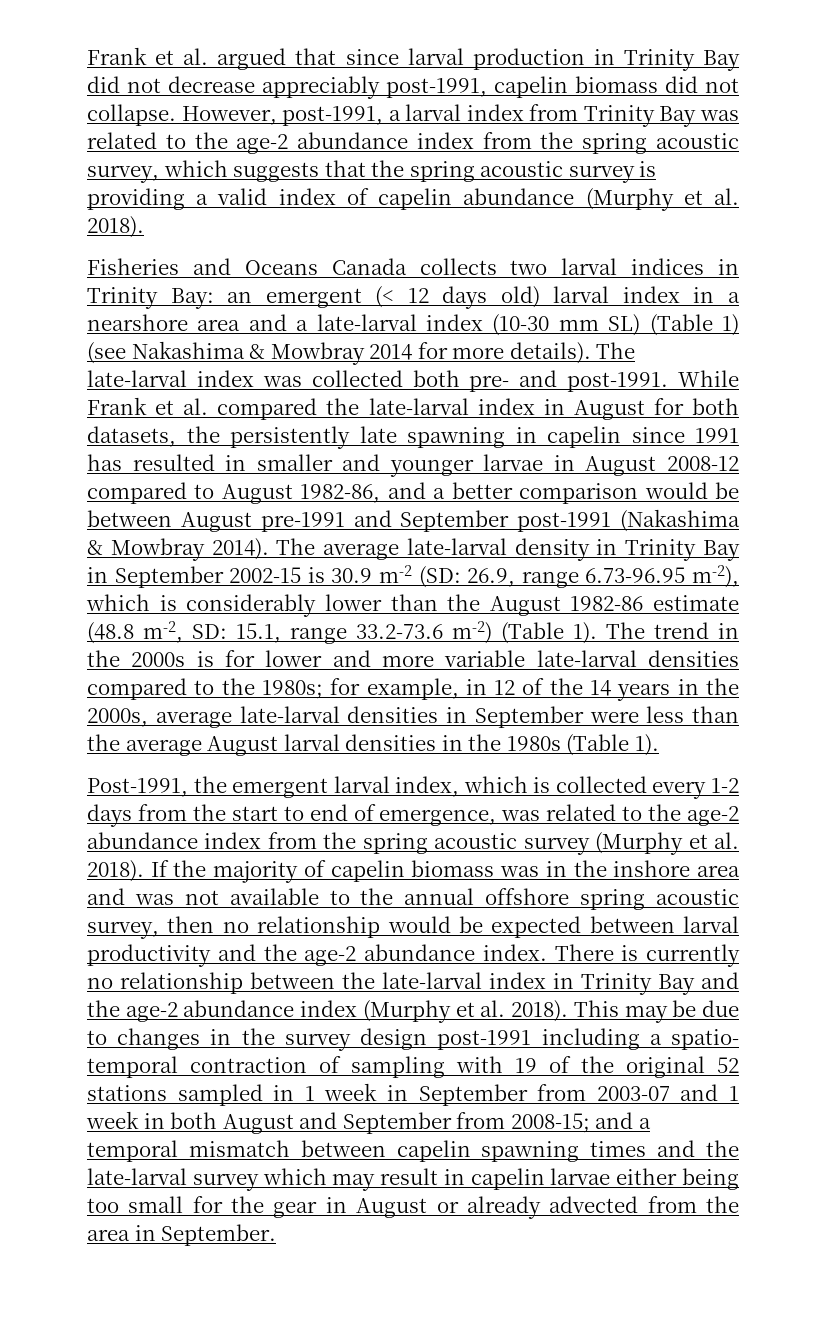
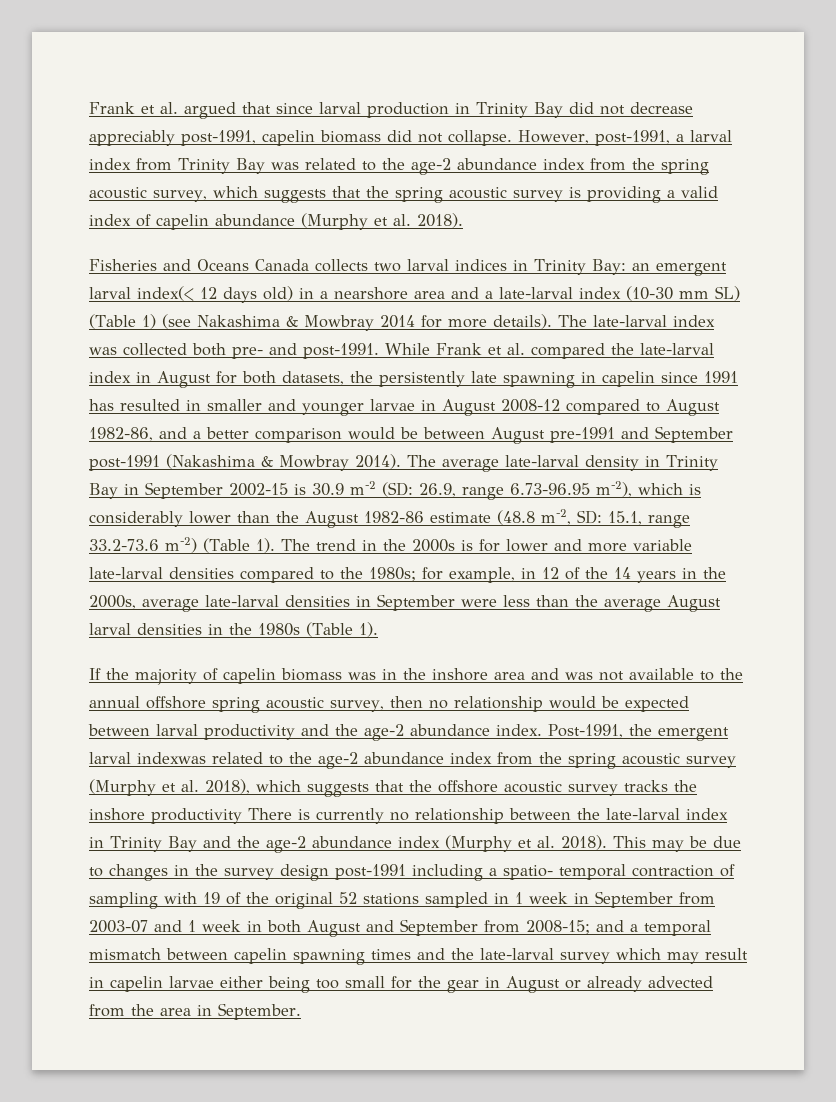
[375,286,395,308] (< -> [89,286,194,301] larval index(<
[553,286,680,303] larval index -> (293, 293) none
[87,776,739,799] [87,804,739,827] [87,832,740,855] [87,860,144,882] Post-1991, the emergent larval index, which is collected every 1-2 days from the start to end of emergence, was related to the age-2 abundance index from the spring acoustic survey (Murphy et al. 2018). -> (378, 629) none
(547, 952) none -> [548,724,729,741] [89,752,736,769] [89,779,697,797] [89,808,242,824] Post-1991, the emergent larval indexwas related to the age-2 abundance index from the spring acoustic survey (Murphy et al. 2018), which suggests that the offshore acoustic survey tracks the inshore productivity

